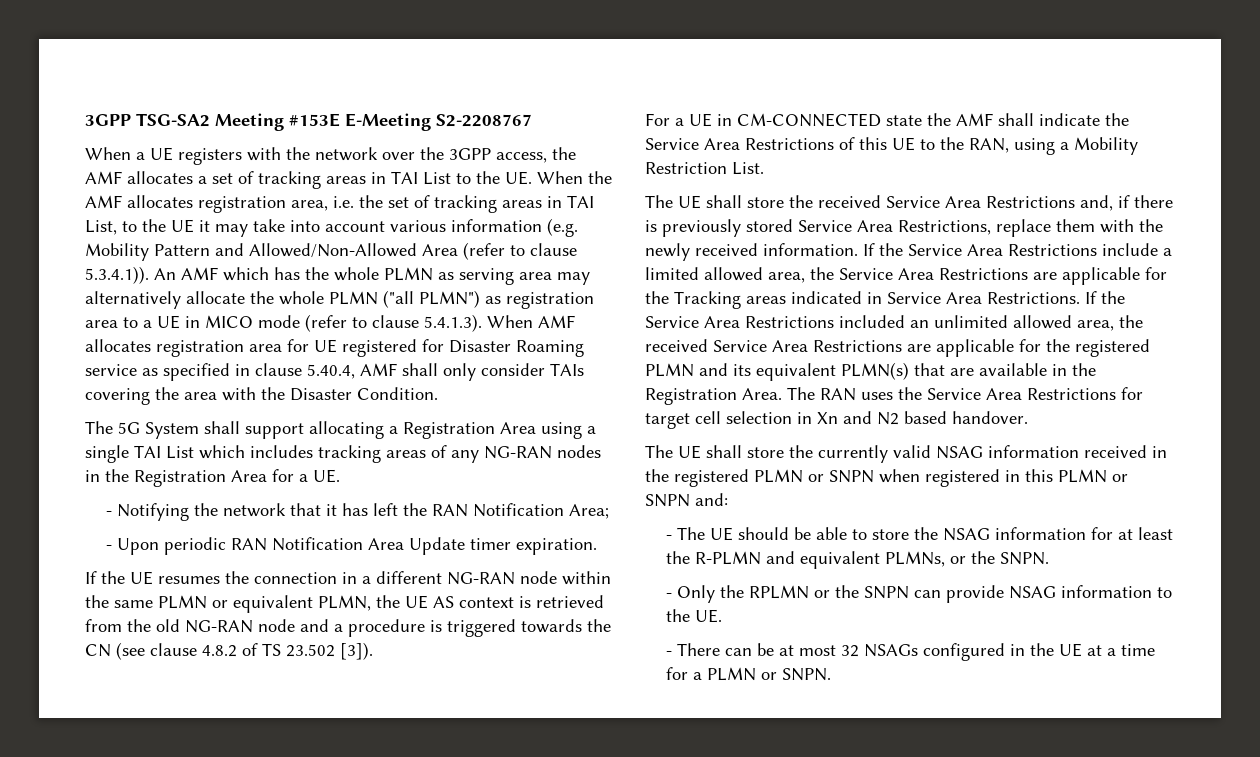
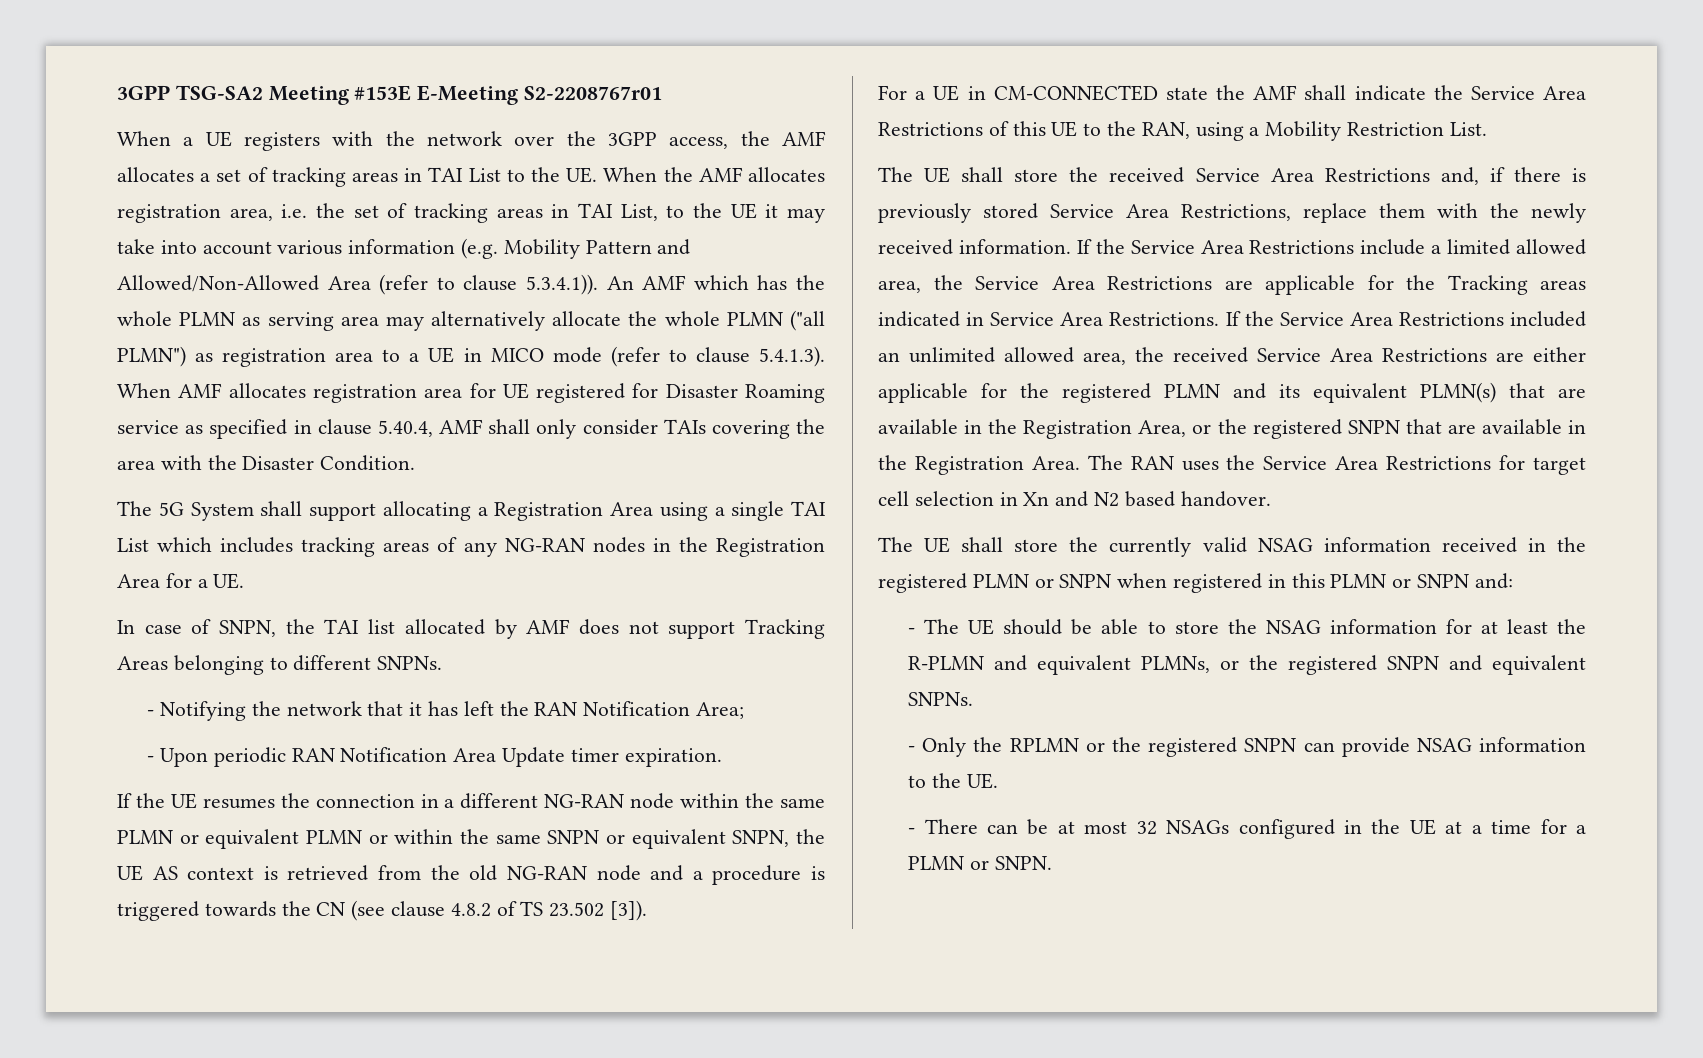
[436,114,532,127] S2-2208767 -> [524,86,663,100] S2-2208767r01
(340, 476) none -> [117,619,825,639] [117,655,443,675] // In case of SNPN, the TAI list allocated by AMF does not support Tracking Areas belonging to different SNPNs.
[318,595,371,611] PLMN, -> [306,829,790,849] PLMN or within the same SNPN or equivalent SNPN,
(931, 348) none -> [1533,347,1586,362] either
(737, 396) none -> [1138,419,1586,439] [878,455,1024,475] Area, or the registered SNPN that are available in the Registration
[1000,552,1050,565] SNPN. -> [1288,655,1586,675] [908,692,974,706] registered SNPN and equivalent SNPNs.
(860, 591) none -> [1148,737,1238,757] registered

